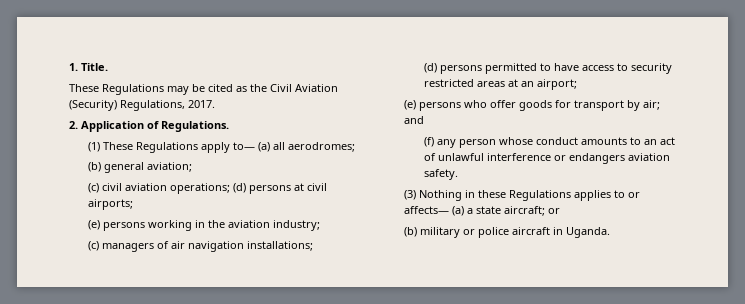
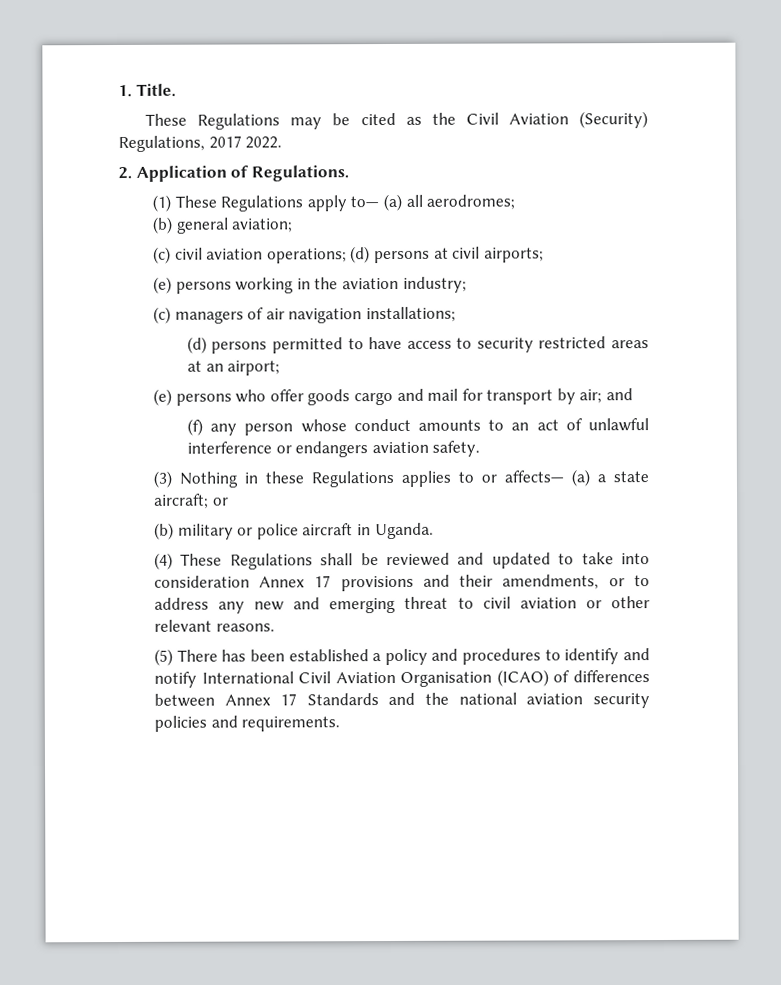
[188,100,215,108] 2017. -> [208,135,283,149] 2017 2022.
(553, 105) none -> [353,388,459,406] cargo and mail
(611, 232) none -> [153,552,650,570] [153,574,650,592] [153,596,651,614] [153,619,275,632] [153,648,651,666] [153,669,650,688] [153,692,650,709] [153,715,341,732] // (4) These Regulations shall be reviewed and updated to take into consideration Annex 17 provisions and their amendments, or to address any new and emerging threat to civil aviation or other relevant reasons. // (5) There has been established a policy and procedures to identify and notify International Civil Aviation Organisation (ICAO) of differences between Annex 17 Standards and the national aviation security policies and requirements.

